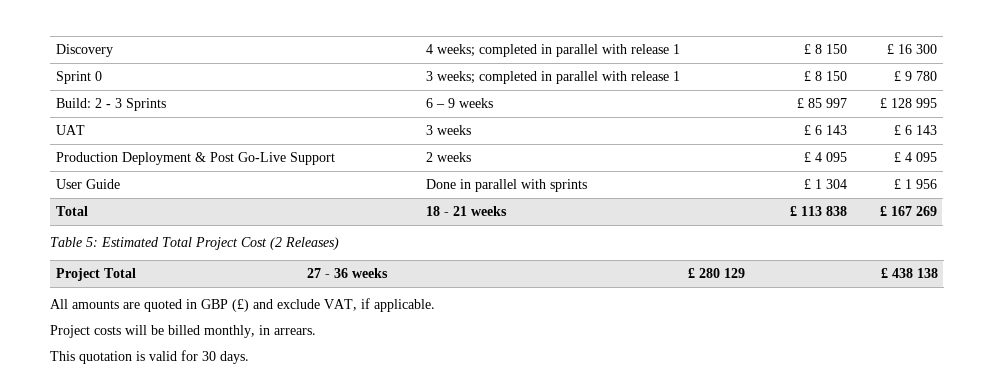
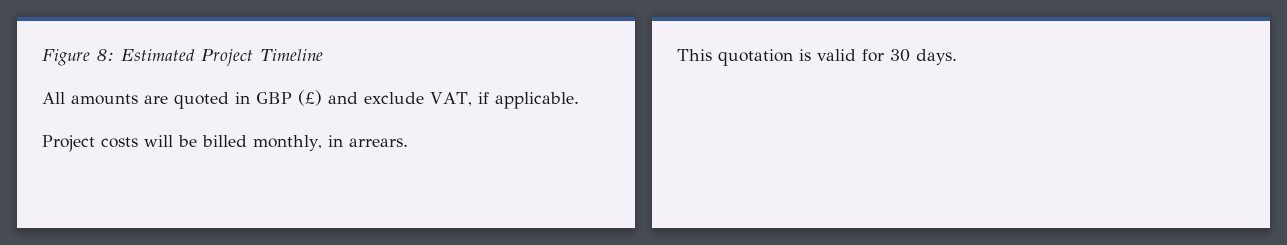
[56,44,114,57] [426,44,681,57] [803,44,847,54] [886,44,937,54] [56,71,103,84] [426,71,681,84] [803,71,847,81] [893,71,937,81] [56,98,167,111] [426,98,494,108] [796,98,847,108] [879,98,937,108] [56,125,86,135] [426,125,472,135] [803,125,847,135] [893,125,937,135] [56,152,336,165] [426,152,472,162] [803,152,847,162] [893,152,937,162] [56,179,121,189] [426,179,588,192] [803,179,847,189] [893,179,937,189] [56,206,89,216] [426,206,508,216] [789,206,847,216] [879,206,937,216] [50,237,339,250] [56,268,137,281] [307,268,389,278] [687,268,745,278] [880,268,938,278] Discovery | 4 weeks; completed in parallel with release 1 | £ 8 150 | £ 16 300 // Sprint 0 | 3 weeks; completed in parallel with release 1 | £ 8 150 | £ 9 780 // Build: 2 - 3 Sprints | 6 – 9 weeks | £ 85 997 | £ 128 995 // UAT | 3 weeks | £ 6 143 | £ 6 143 // Production Deployment & Post Go-Live Support | 2 weeks | £ 4 095 | £ 4 095 // User Guide | Done in parallel with sprints | £ 1 304 | £ 1 956 // Total | 18 - 21 weeks | £ 113 838 | £ 167 269 // Table 5: Estimated Total Project Cost (2 Releases) // Project Total | 27 - 36 weeks | £ 280 129 | £ 438 138 -> [42,49,323,66] Figure 8: Estimated Project Timeline

